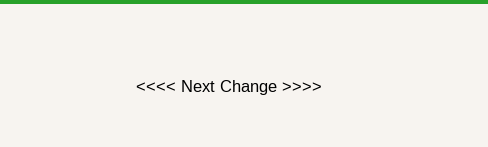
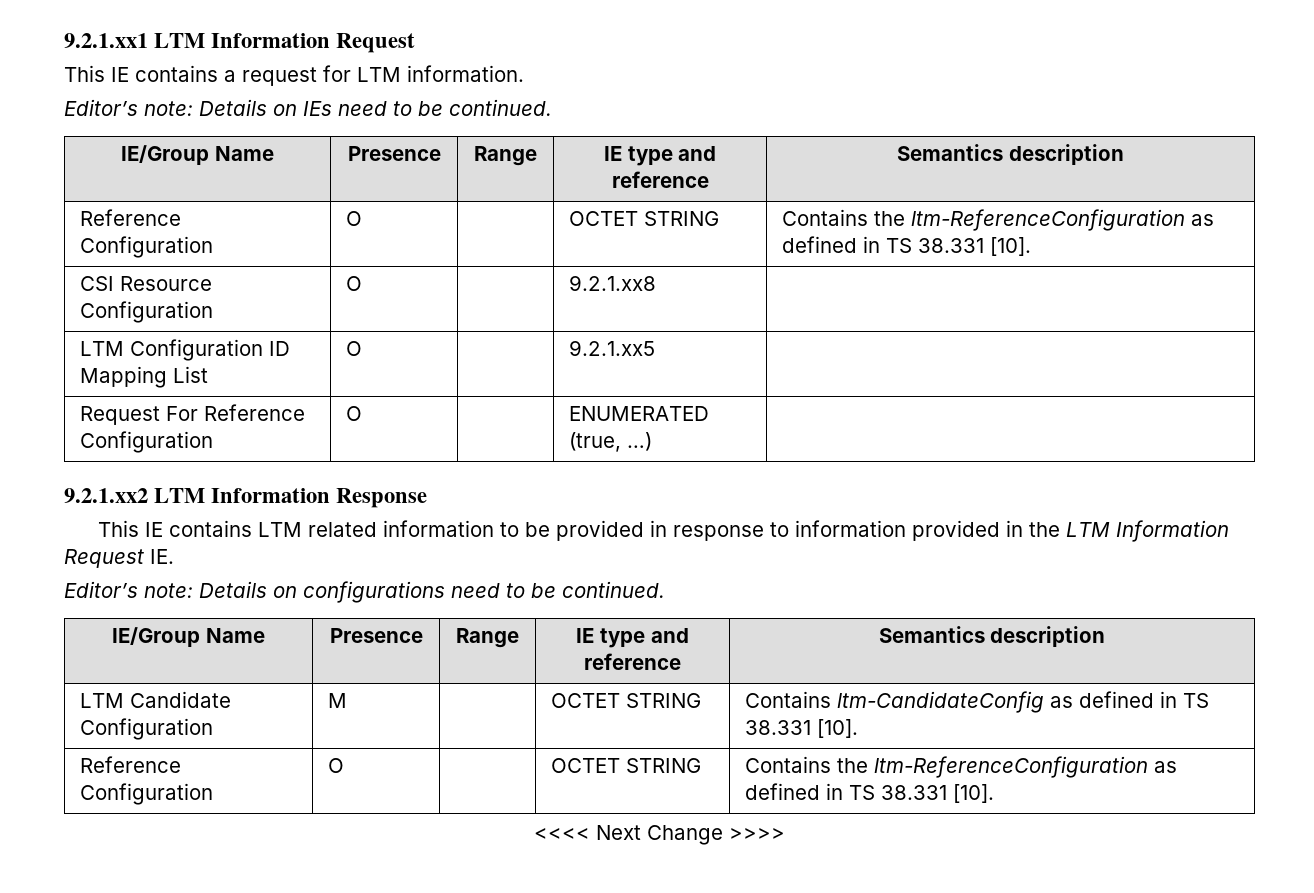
(136, 87) none -> [64,33,416,53] [64,65,524,86] [64,99,552,116] [121,145,274,165] [347,146,441,161] [474,146,537,166] [603,146,717,166] [611,171,709,188] [897,144,1124,165] [80,209,182,226] [80,236,214,258] [346,211,363,226] [569,211,720,226] [782,209,1215,231] [782,236,1032,256] [80,276,213,291] [80,301,214,323] [346,276,363,291] [569,275,657,291] [80,339,291,361] [80,366,209,388] [346,341,363,356] [569,340,656,356] [80,404,306,425] [80,431,214,453] [346,406,363,421] [569,406,710,421] [569,432,653,452] [64,488,428,508] [97,520,1229,542] [64,549,174,568] [64,581,665,603] [112,627,265,647] [329,628,423,643] [456,628,519,648] [576,628,689,648] [584,653,681,670] [878,626,1106,647] [80,691,232,708] [80,718,214,740] [328,693,348,708] [551,693,702,708] [745,691,1210,713] [745,719,859,738] [80,756,182,773] [80,783,214,805] [328,758,345,773] [551,758,702,773] [745,756,1178,778] [745,783,995,803] 9.2.1.xx1 LTM Information Request // This IE contains a request for LTM information. // Editor’s note: Details on IEs need to be continued. // IE/Group Name | Presence | Range | IE type and reference | Semantics description // Reference Configuration | O | | OCTET STRING | Contains the ltm-ReferenceConfiguration as defined in TS 38.331 [10]. // CSI Resource Configuration | O | | 9.2.1.xx8 | // LTM Configuration ID Mapping List | O | | 9.2.1.xx5 | // Request For Reference Configuration | O | | ENUMERATED (true, …) | // 9.2.1.xx2 LTM Information Response // This IE contains LTM related information to be provided in response to information provided in the LTM Information Request IE. // Editor’s note: Details on configurations need to be continued. // IE/Group Name | Presence | Range | IE type and reference | Semantics description // LTM Candidate Configuration | M | | OCTET STRING | Contains ltm-CandidateConfig as defined in TS 38.331 [10]. // Reference Configuration | O | | OCTET STRING | Contains the ltm-ReferenceConfiguration as defined in TS 38.331 [10]. //

